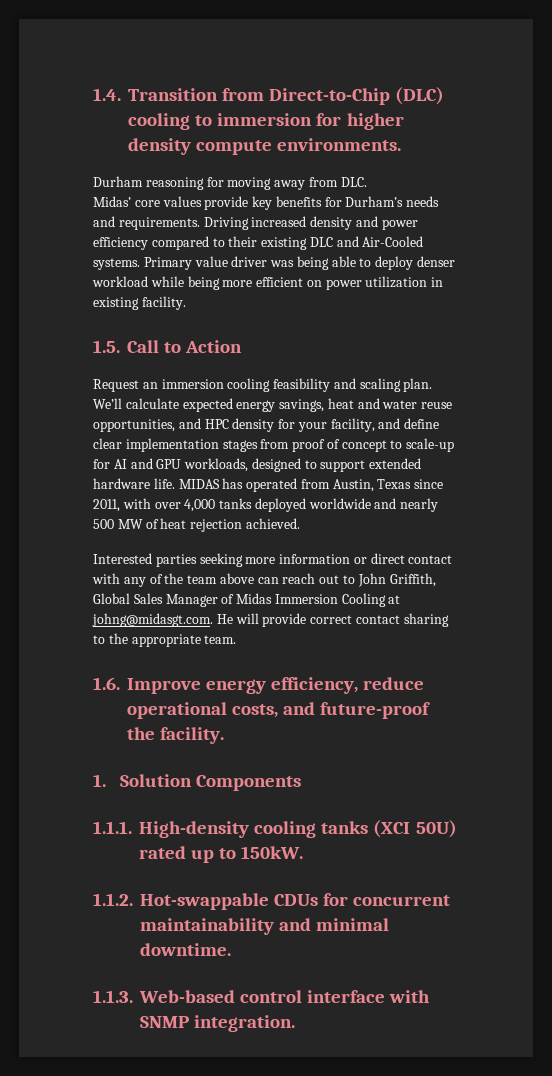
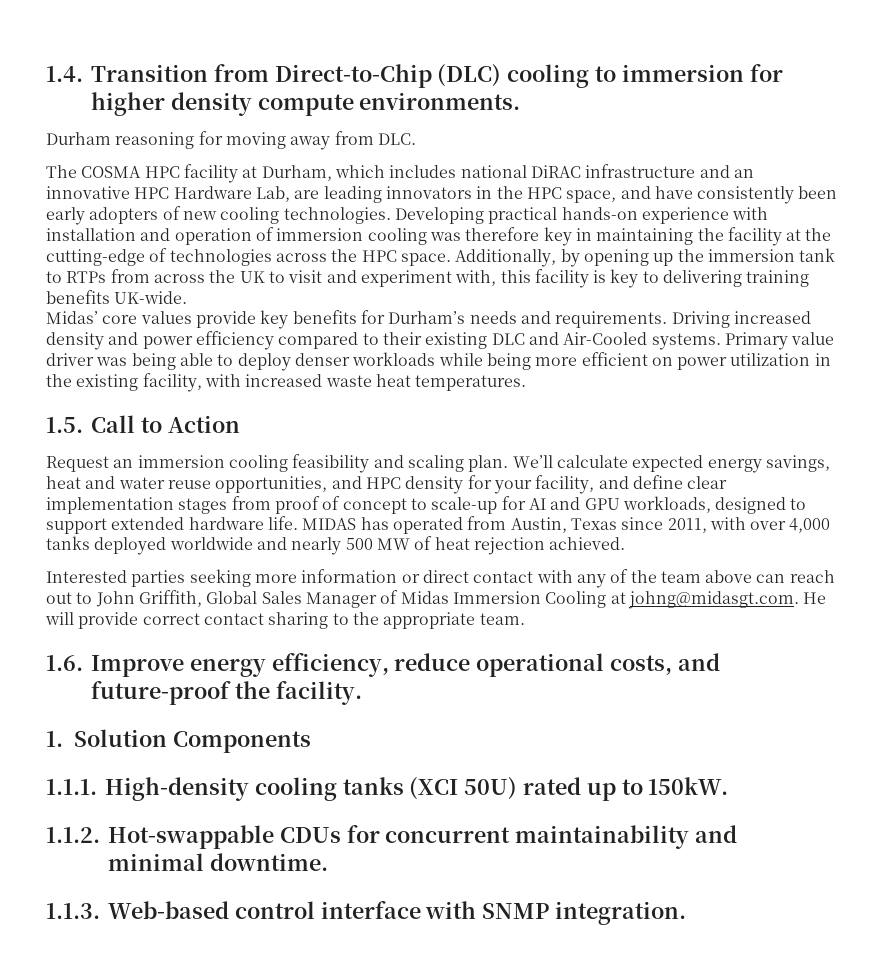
(367, 182) none -> [46,164,754,183] [46,186,838,204] [46,206,769,225] [46,227,832,246] [46,248,836,267] [46,269,810,288] [46,290,188,304] // The COSMA HPC facility at Durham, which includes national DiRAC infrastructure and an innovative HPC Hardware Lab, are leading innovators in the HPC space, and have consistently been early adopters of new cooling technologies. Developing practical hands-on experience with installation and operation of immersion cooling was therefore key in maintaining the facility at the cutting-edge of technologies across the HPC space. Additionally, by opening up the immersion tank to RTPs from across the UK to visit and experiment with, this facility is key to delivering training benefits UK-wide.
[92,276,148,287] workload -> [352,352,436,366] workloads
[93,296,186,310] existing facility. -> [46,373,527,392] the existing facility, with increased waste heat temperatures.

